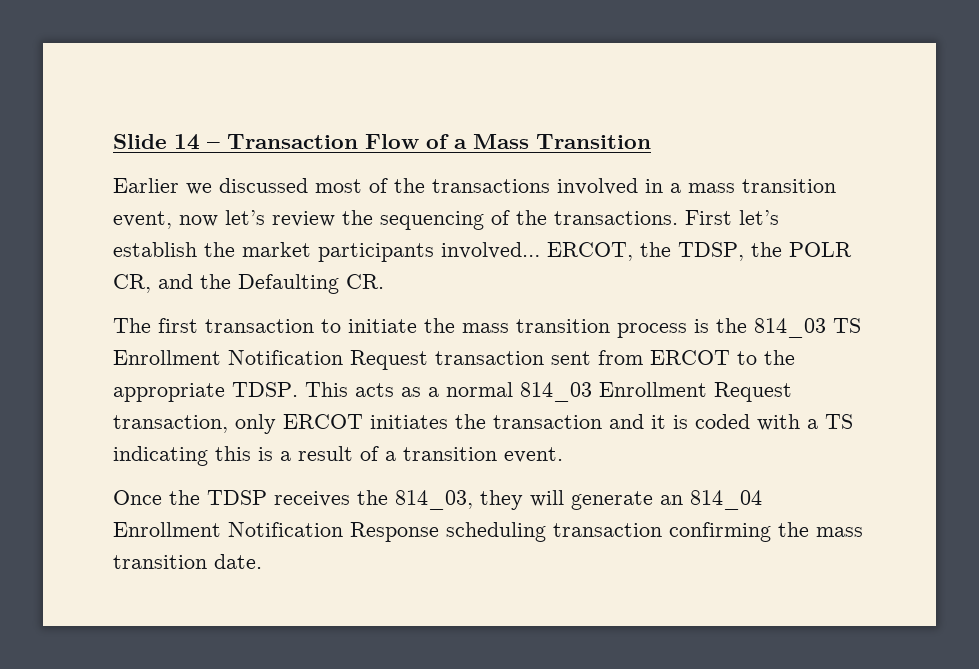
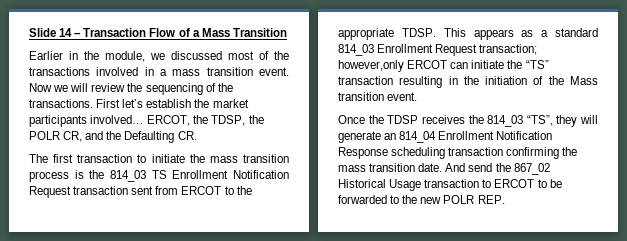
(179, 185) none -> [69,51,145,62] in the module,
[113,210,265,229] event, now let’s -> [259,67,289,76] [29,83,89,92] event. Now we will
[355,383,394,397] acts -> [473,29,514,40] appears
[446,382,513,397] normal -> [555,28,598,37] standard
[113,414,853,434] [113,446,396,466] transaction, only ERCOT initiates the transaction and it is coded with a TS indicating this is a result of a -> [479,44,538,55] [338,60,549,72] [338,76,598,88] transaction; however,only ERCOT can initiate the “TS” transaction resulting in the initiation of the Mass
[395,490,473,510] 814_03, -> [487,115,553,127] 814_03 “TS”,
(262, 561) none -> [445,163,550,175] [338,179,562,191] [338,195,505,204] And send the 867_02 Historical Usage transaction to ERCOT to be forwarded to the new POLR REP.

